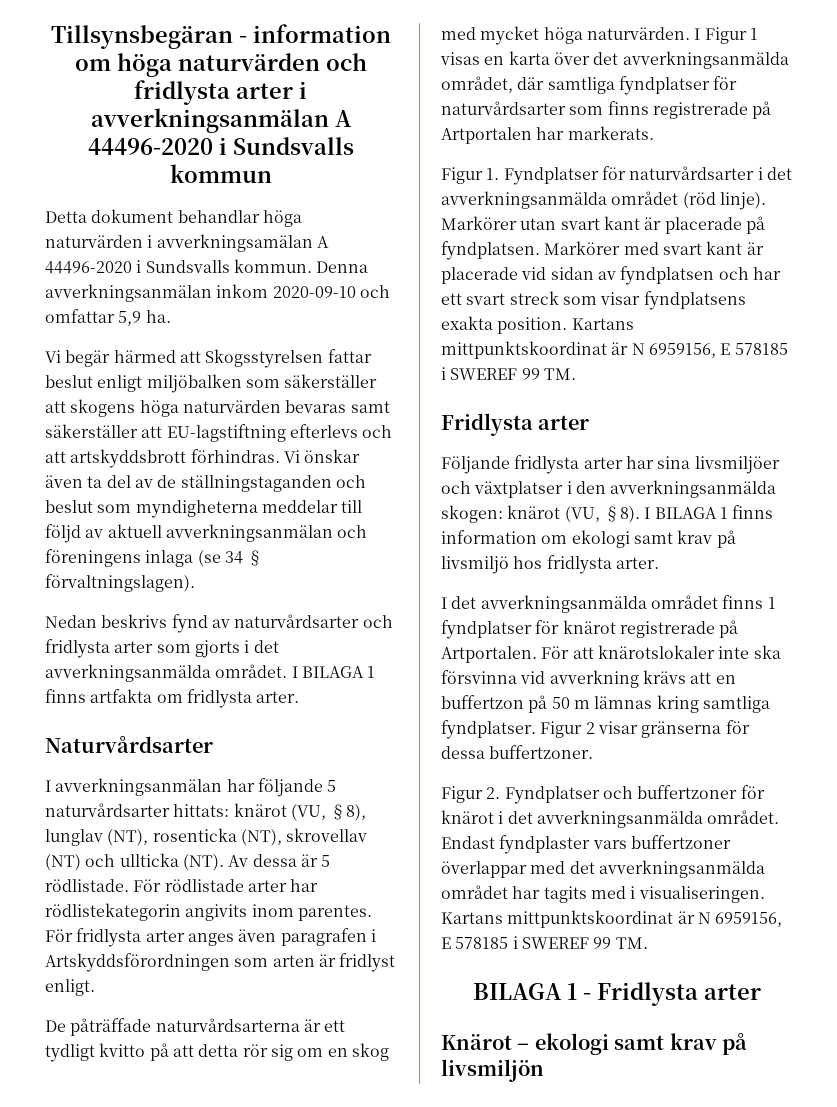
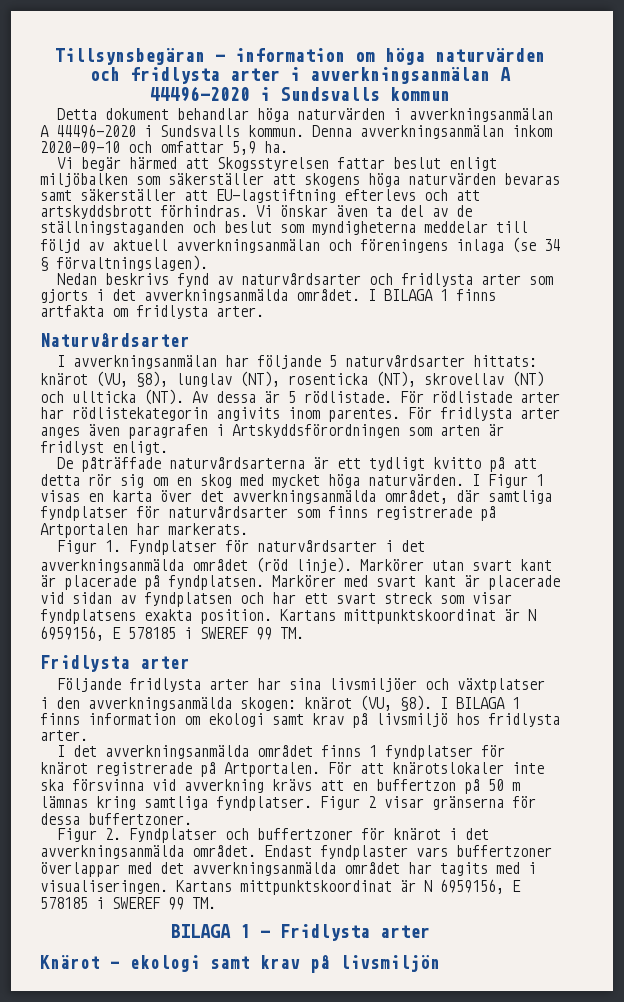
[156,234,313,252] avverkningsamälan -> [409,108,554,122] avverkningsanmälan

